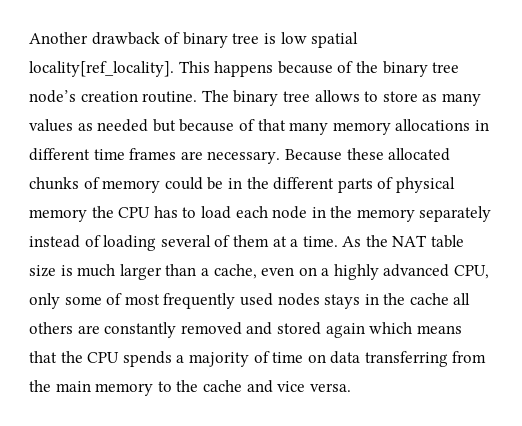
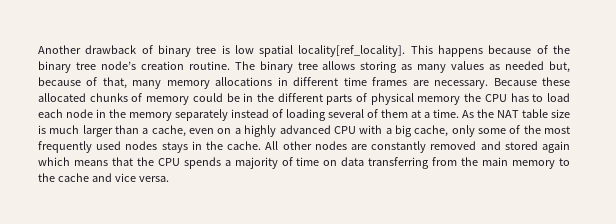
[364,91,418,102] to store -> [360,61,398,73] storing
[152,119,286,132] but because of that -> [549,61,570,73] [38,77,127,89] but, because of that,
[454,265,490,279] CPU, -> [333,125,449,137] CPU with a big cache,
(123, 299) none -> [523,125,541,134] the
[409,293,471,305] [29,322,73,334] cache all others -> [227,141,347,150] cache. All other nodes

